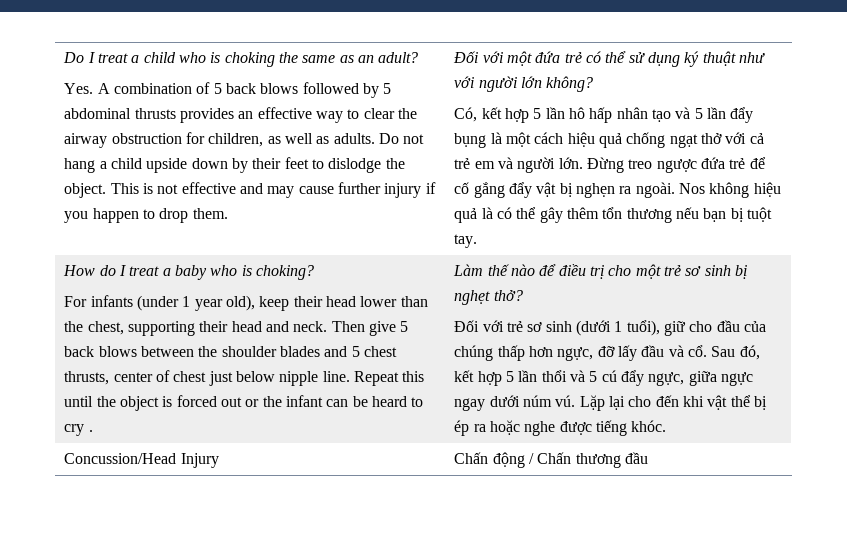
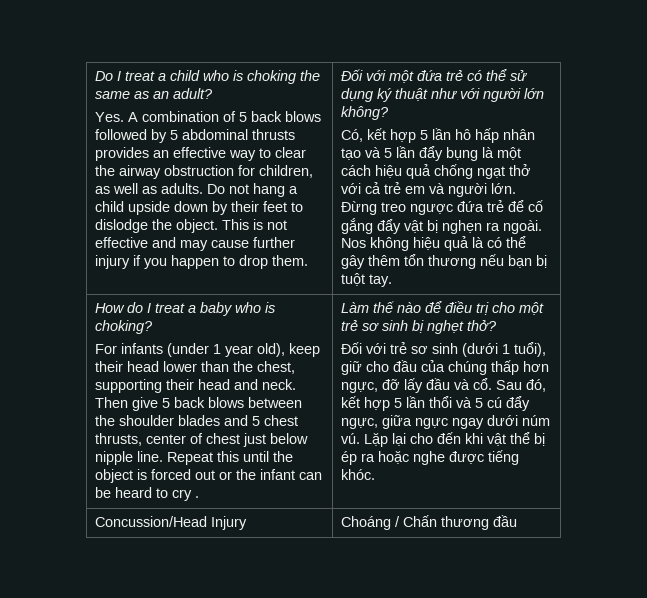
[454,452,525,468] Chấn động -> [341,516,392,530] Choáng

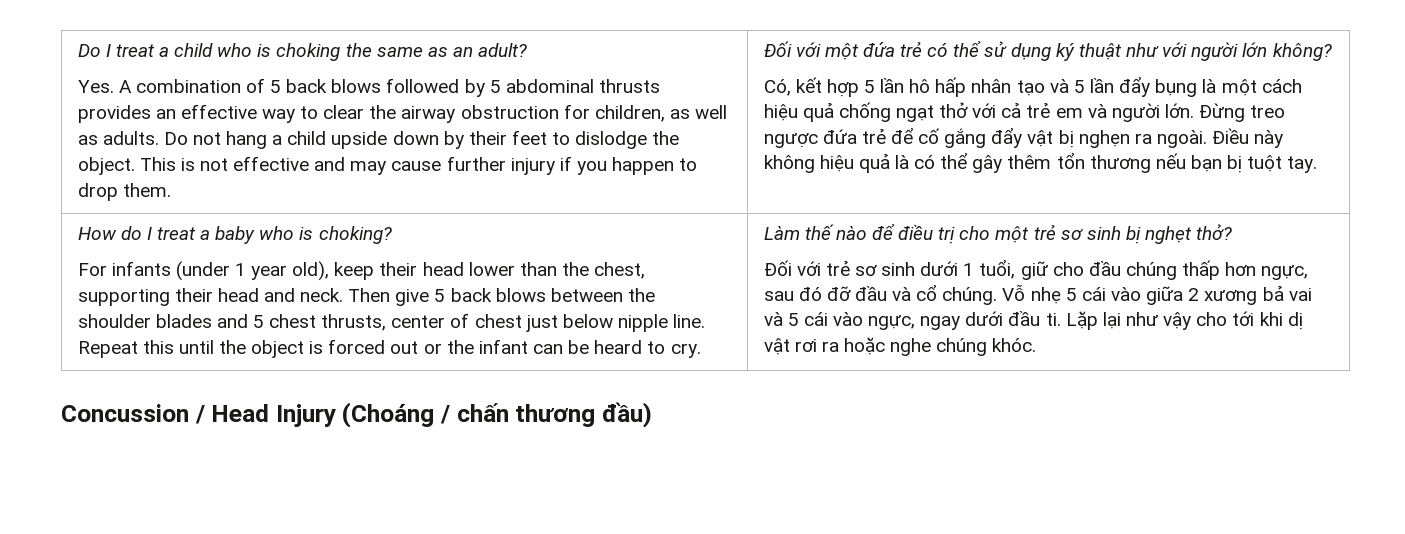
[341,238,367,248] Nos -> [1212,128,1284,148] Điều này
[172,489,200,501] cry . -> [670,343,701,358] cry.
[462,342,547,357] (dưới 1 tuổi), -> [920,259,1016,279] dưới 1 tuổi,
[421,360,446,372] của -> (1121, 268) none
[382,378,547,393] [341,396,531,411] [341,415,551,429] [341,432,546,447] [341,451,358,465] đỡ lấy đầu và cổ. Sau đó, kết hợp 5 lần thổi và 5 cú đẩy ngực, giữa ngực ngay dưới núm vú. Lặp lại cho đến khi vật thể bị ép -> [763,284,1312,305] [763,311,1303,330] [763,338,817,355] sau đó đỡ đầu và cổ chúng. Vỗ nhẹ 5 cái vào giữa 2 xương bả vai và 5 cái vào ngực, ngay dưới đầu ti. Lặp lại như vậy cho tới khi dị vật rơi
[449,450,520,465] được tiếng -> [936,338,988,356] chúng
[95,516,248,530] [341,515,518,530] // Concussion/Head Injury | Choáng / Chấn thương đầu -> [61,402,652,428] // Concussion / Head Injury (Choáng / chấn thương đầu)

